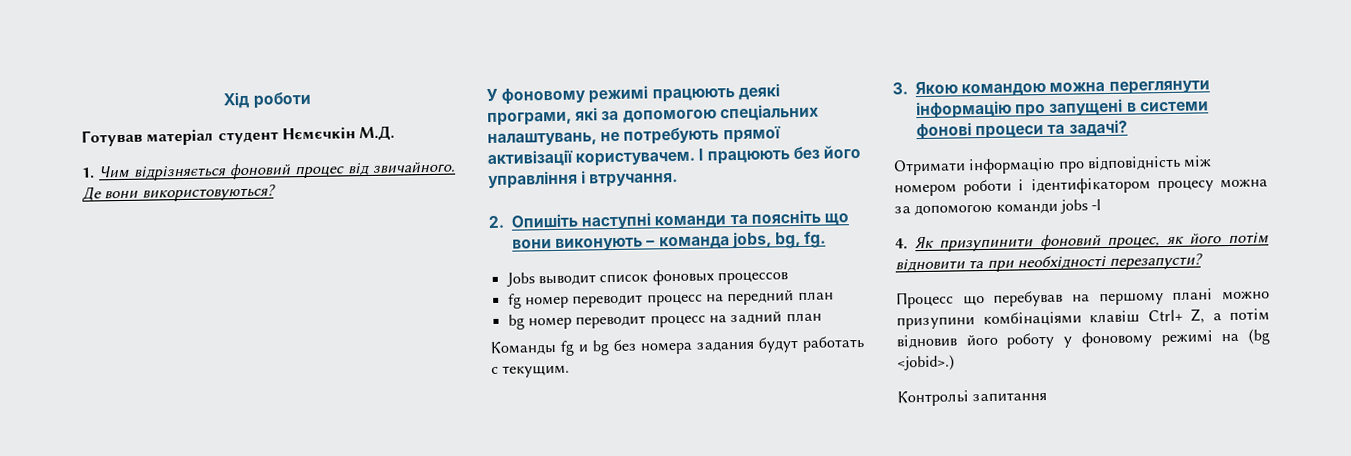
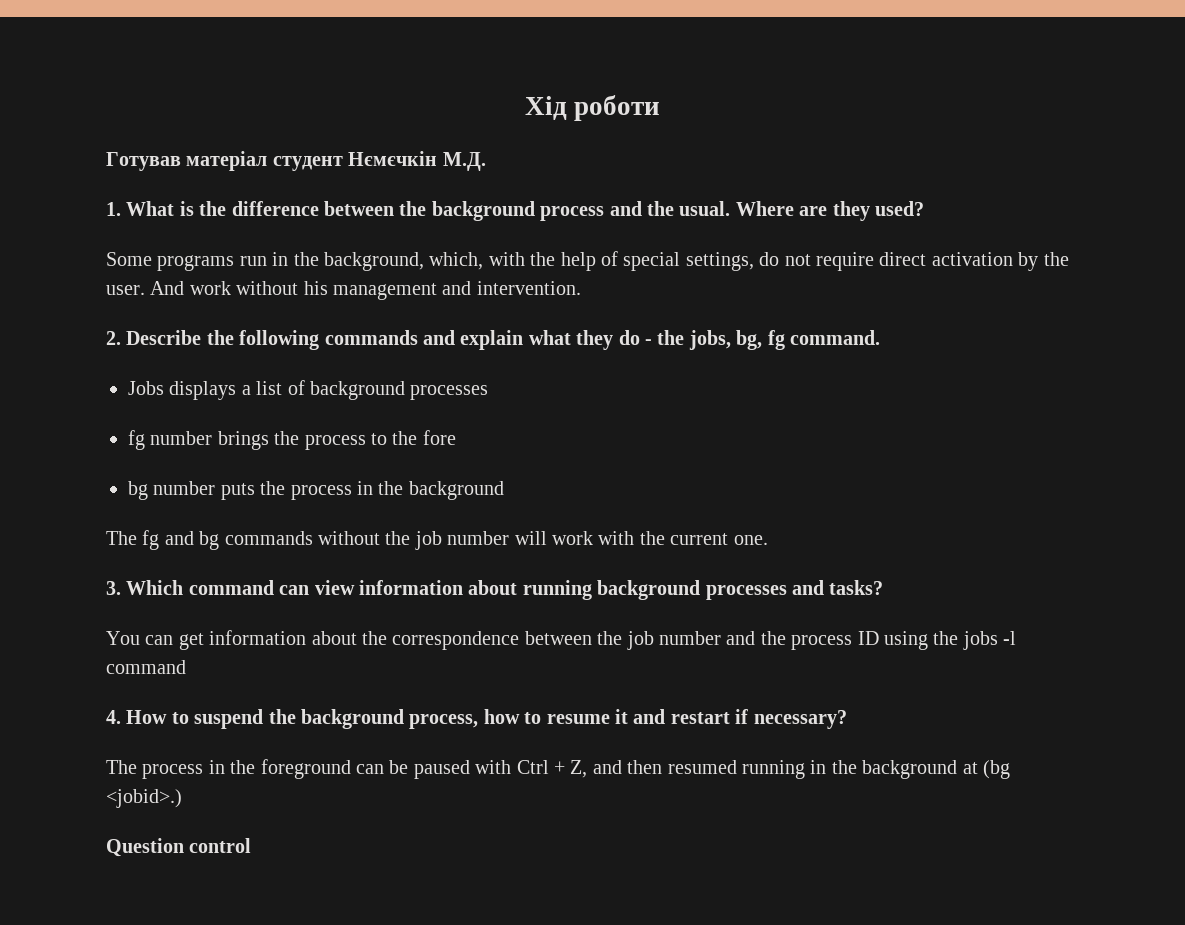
[98,161,456,181] [82,184,276,202] [486,83,780,104] [487,103,819,127] [487,125,781,147] [487,144,861,168] [488,170,679,190] [488,209,849,230] [512,231,827,251] [505,269,788,287] [507,290,834,309] [507,311,822,330] [490,335,865,357] [491,364,571,378] [892,80,1210,97] [915,98,1209,120] [916,119,1128,140] [893,155,1213,176] [894,177,1268,197] [894,202,1058,217] Чим відрізняється фоновий процес від звичайного. Де вони використовуються? // У фоновому режимі працюють деякі програми, які за допомогою спеціальних налаштувань, не потребують прямої активізації користувачем. І працюють без його управління і втручання. // 2. Опишіть наступні команди та поясніть що вони виконують – команда jobs, bg, fg. // Jobs выводит список фоновых процессов // fg номер переводит процесс на передний план // bg номер переводит процесс на задний план // Команды fg и bg без номера задания будут работать с текущим. // 3. Якою командою можна переглянути інформацію про запущені в системи фонові процеси та задачі? // Отримати інформацію про відповідність між номером роботи і ідентифікатором процесу можна за допомогою команди -> [126,201,924,221] [106,251,1069,271] [106,281,581,300] [106,330,880,350] [128,380,489,400] [128,430,456,450] [128,481,504,500] [106,530,768,550] [106,580,884,600] [106,630,959,650] What is the difference between the background process and the usual. Where are they used? // Some programs run in the background, which, with the help of special settings, do not require direct activation by the user. And work without his management and intervention. // 2. Describe the following commands and explain what they do - the jobs, bg, fg command. // Jobs displays a list of background processes // fg number brings the process to the fore // bg number puts the process in the background // The fg and bg commands without the job number will work with the current one. // 3. Which command can view information about running background processes and tasks? // You can get information about the correspondence between the job number and the process ID using the
(1102, 205) none -> [106,660,186,674] command
[914,232,1269,252] [895,253,1204,273] [896,288,1270,309] [896,308,1270,330] [896,330,1240,350] Як призупинити фоновий процес, як його потім відновити та при необхідності перезапусти? // Процесс що перебував на першому плані можно призупини комбінаціями клавіш Ctrl+ Z, а потім відновив його роботу у фоновому режимі на -> [126,709,847,729] [106,759,978,779] How to suspend the background process, how to resume it and restart if necessary? // The process in the foreground can be paused with Ctrl + Z, and then resumed running in the background at
[897,390,1048,407] Контрольі запитання -> [106,838,252,857] Question control

